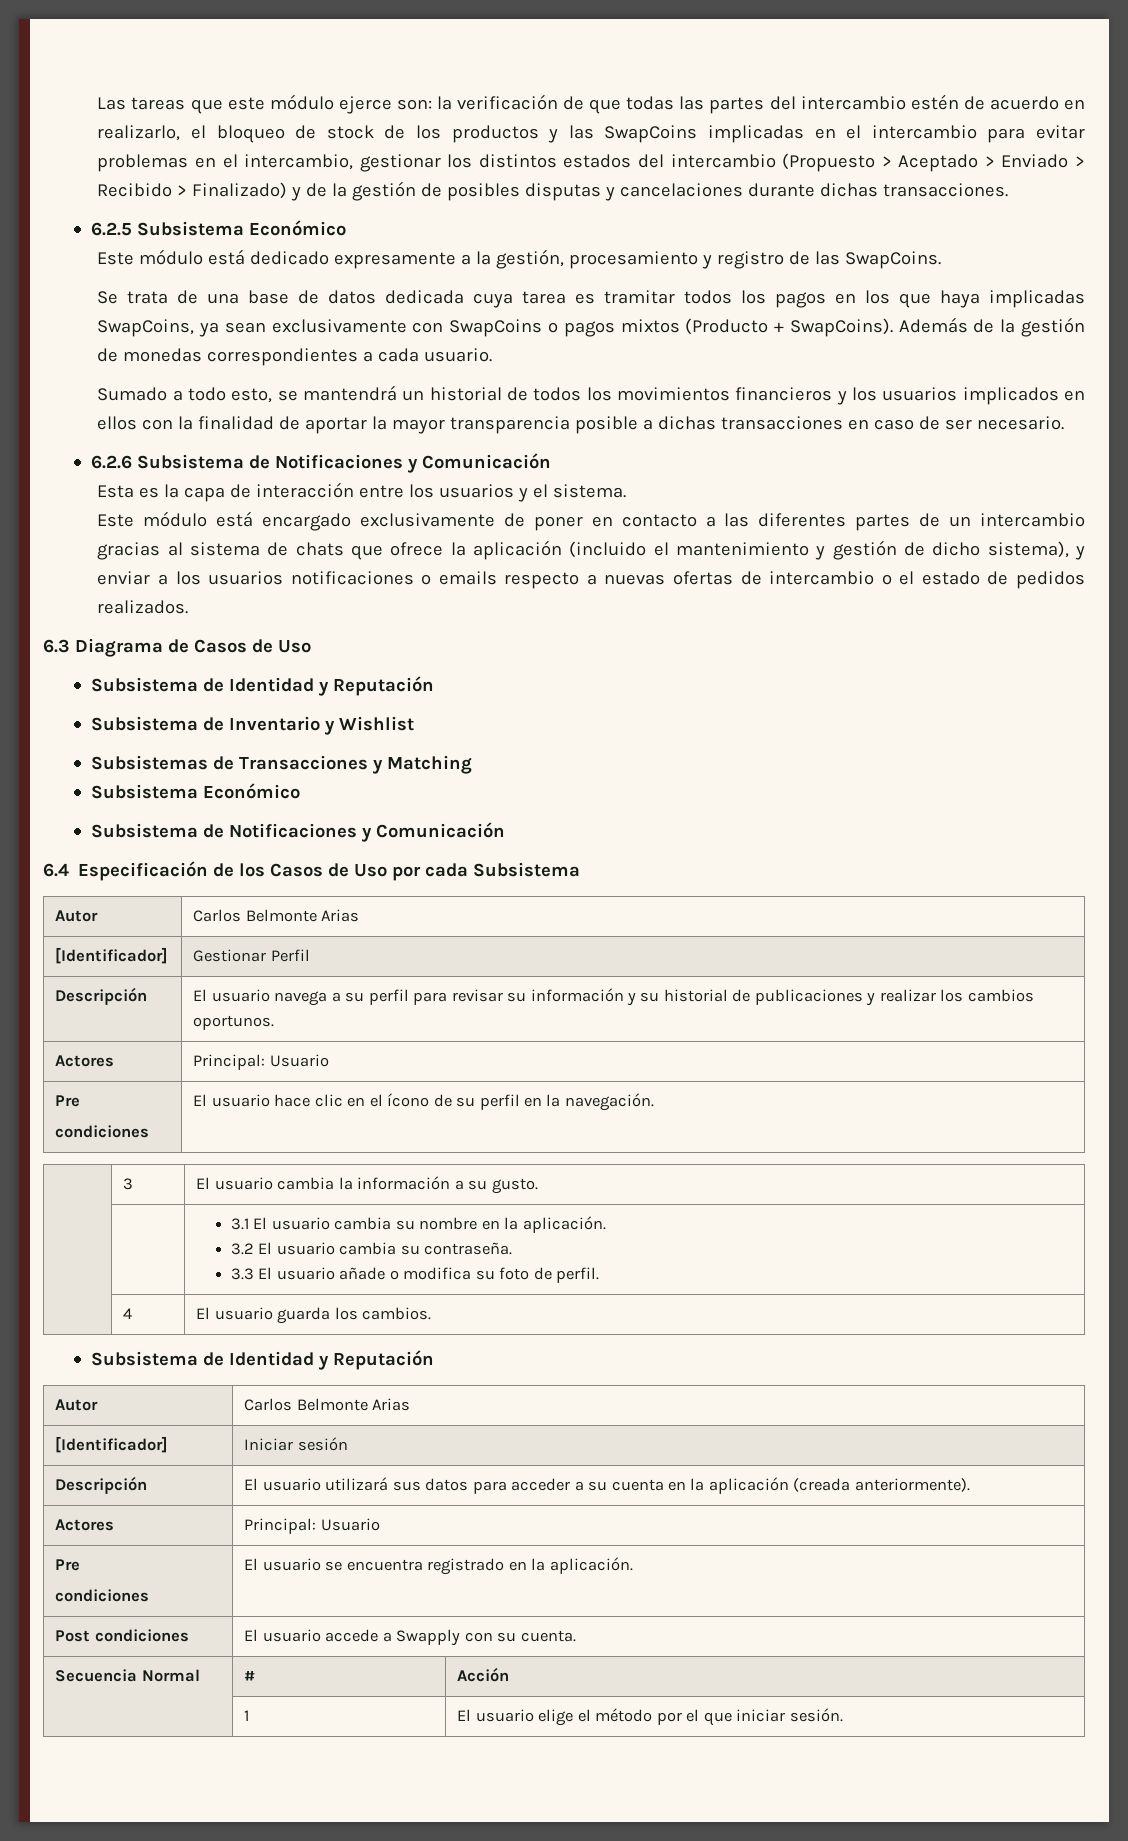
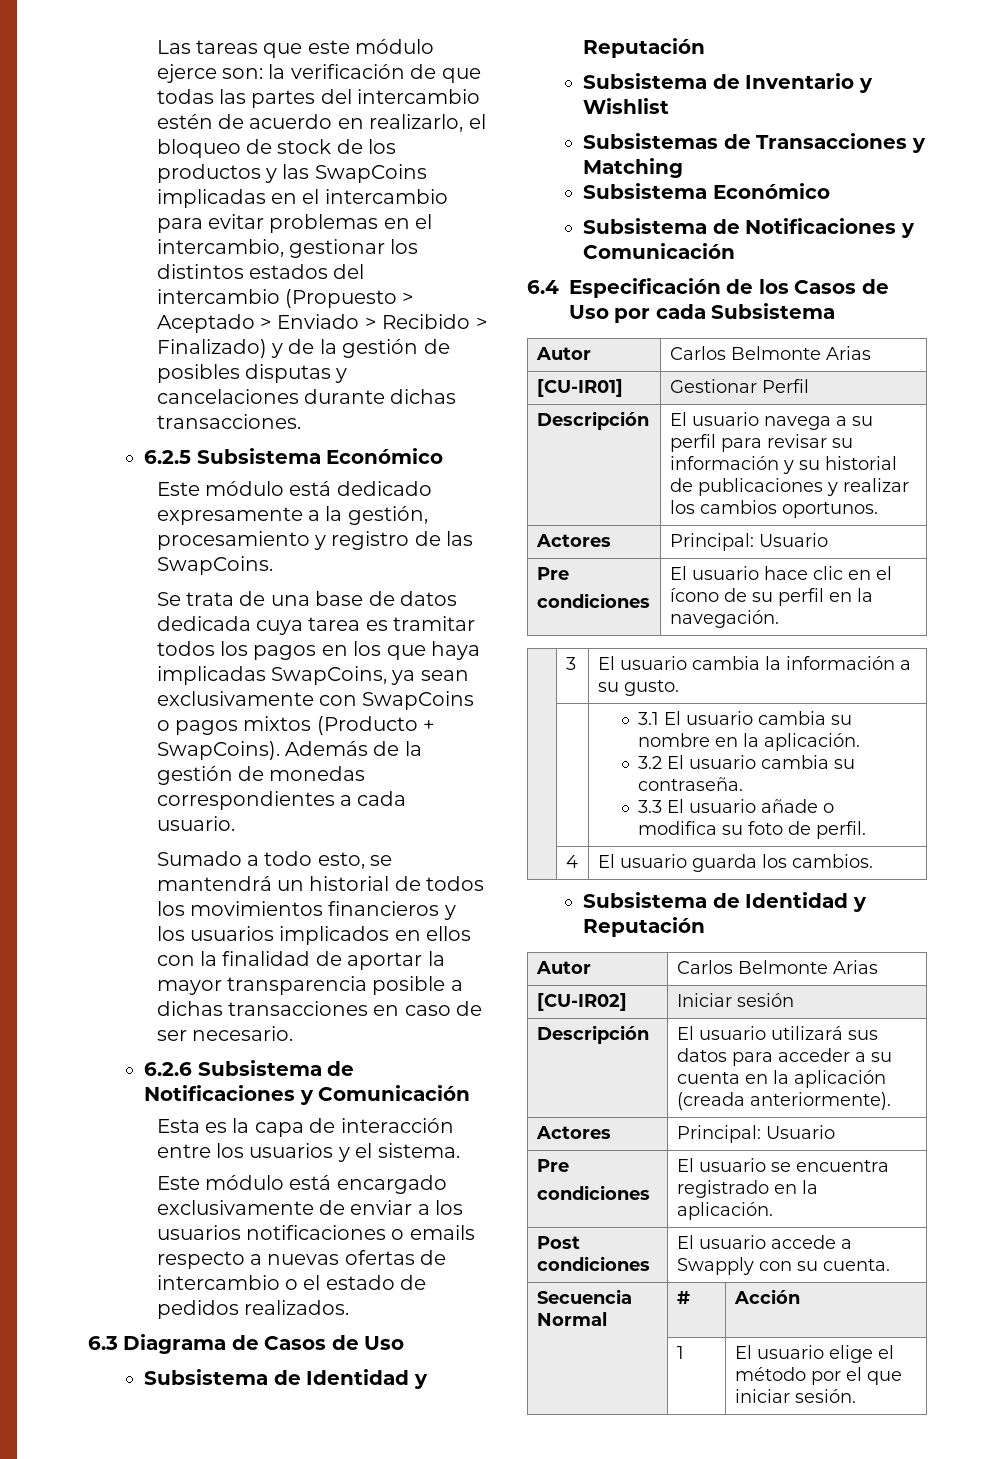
[533,513,1085,531] [97,540,1086,560] poner en contacto a las diferentes partes de un intercambio gracias al sistema de chats que ofrece la aplicación (incluido el mantenimiento y gestión de dicho sistema), y -> (346, 1207) none
[55,947,169,964] [Identificador] -> [536,379,623,397] [CU-IR01]
[55,1436,169,1453] [Identificador] -> [536,993,627,1011] [CU-IR02]

